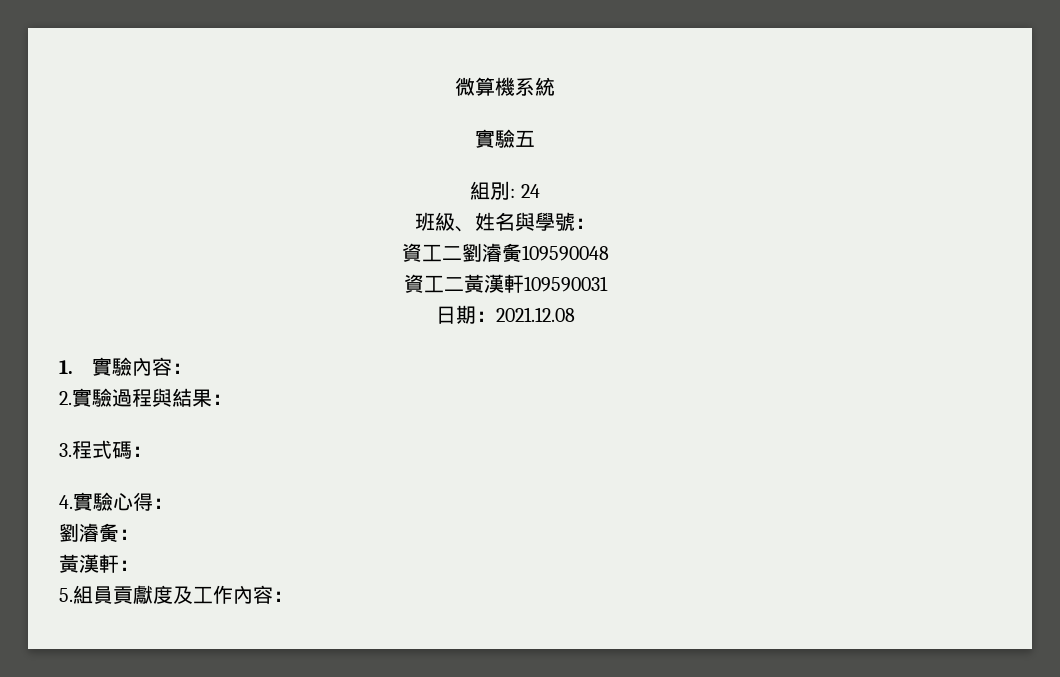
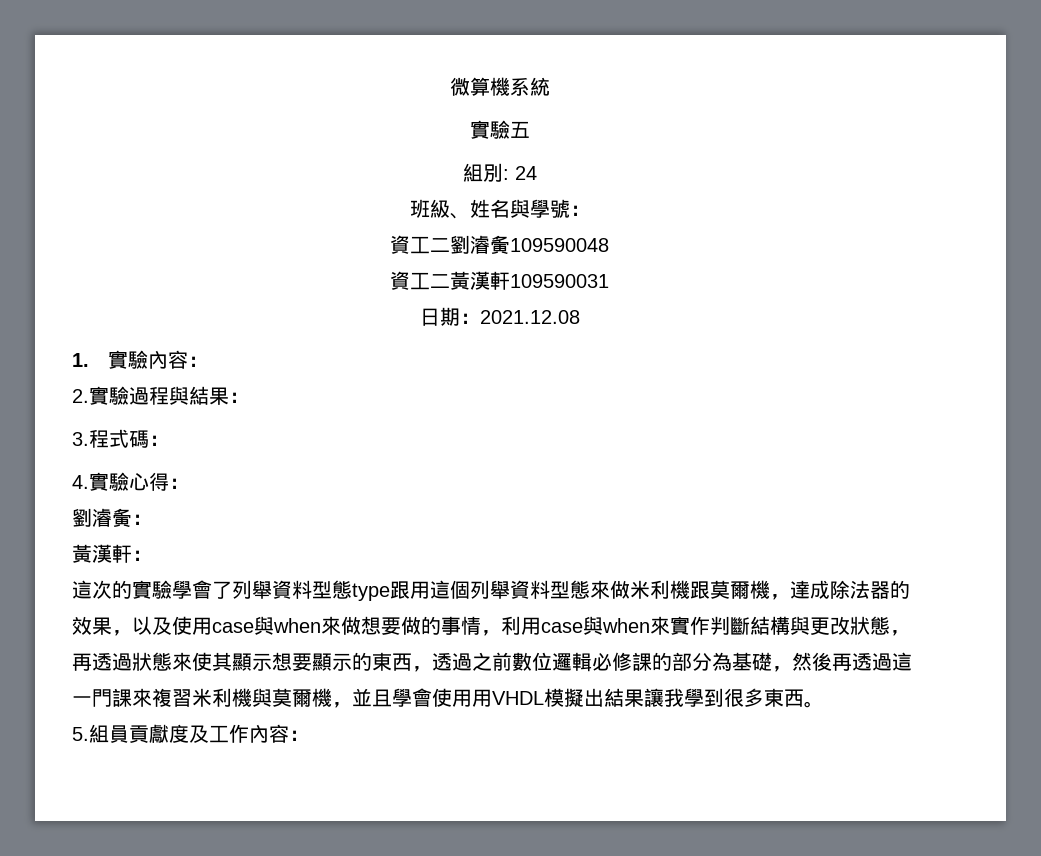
(139, 565) none -> [72,580,910,601] [72,616,910,636] [72,652,912,672] [72,688,824,708] // 這次的實驗學會了列舉資料型態type跟用這個列舉資料型態來做米利機跟莫爾機，達成除法器的效果，以及使用case與when來做想要做的事情，利用case與when來實作判斷結構與更改狀態，再透過狀態來使其顯示想要顯示的東西，透過之前數位邏輯必修課的部分為基礎，然後再透過這一門課來複習米利機與莫爾機，並且學會使用用VHDL模擬出結果讓我學到很多東西。

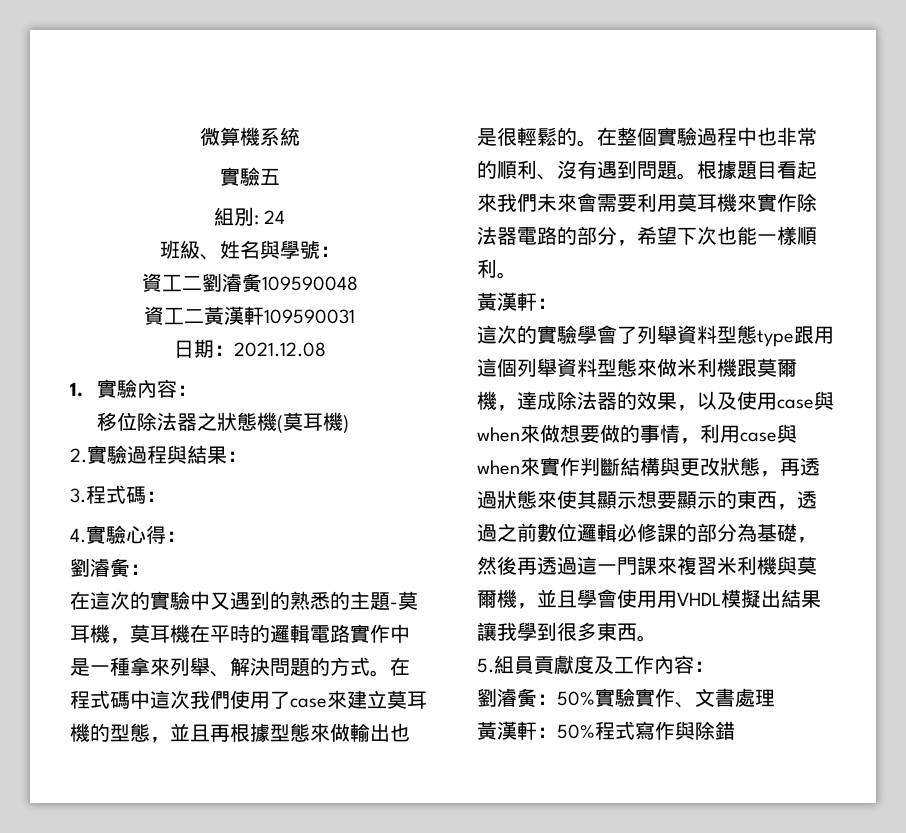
(209, 361) none -> [96,412,349,434] // 移位除法器之狀態機(莫耳機)
(152, 519) none -> [70,591,418,610] [70,624,410,644] [70,657,410,677] [70,690,427,709] [70,723,410,743] [477,127,817,147] [477,160,817,180] [477,193,817,212] [477,226,817,246] [477,259,517,279] // 在這次的實驗中又遇到的熟悉的主題-莫耳機，莫耳機在平時的邏輯電路實作中是一種拿來列舉、解決問題的方式。在程式碼中這次我們使用了case來建立莫耳機的型態，並且再根據型態來做輸出也是很輕鬆的。在整個實驗過程中也非常的順利、沒有遇到問題。根據題目看起來我們未來會需要利用莫耳機來實作除法器電路的部分，希望下次也能一樣順利。
(309, 735) none -> [477,688,775,708] [477,721,735,740] // 劉濬夤：50%實驗實作、文書處理 // 黃漢軒：50%程式寫作與除錯

